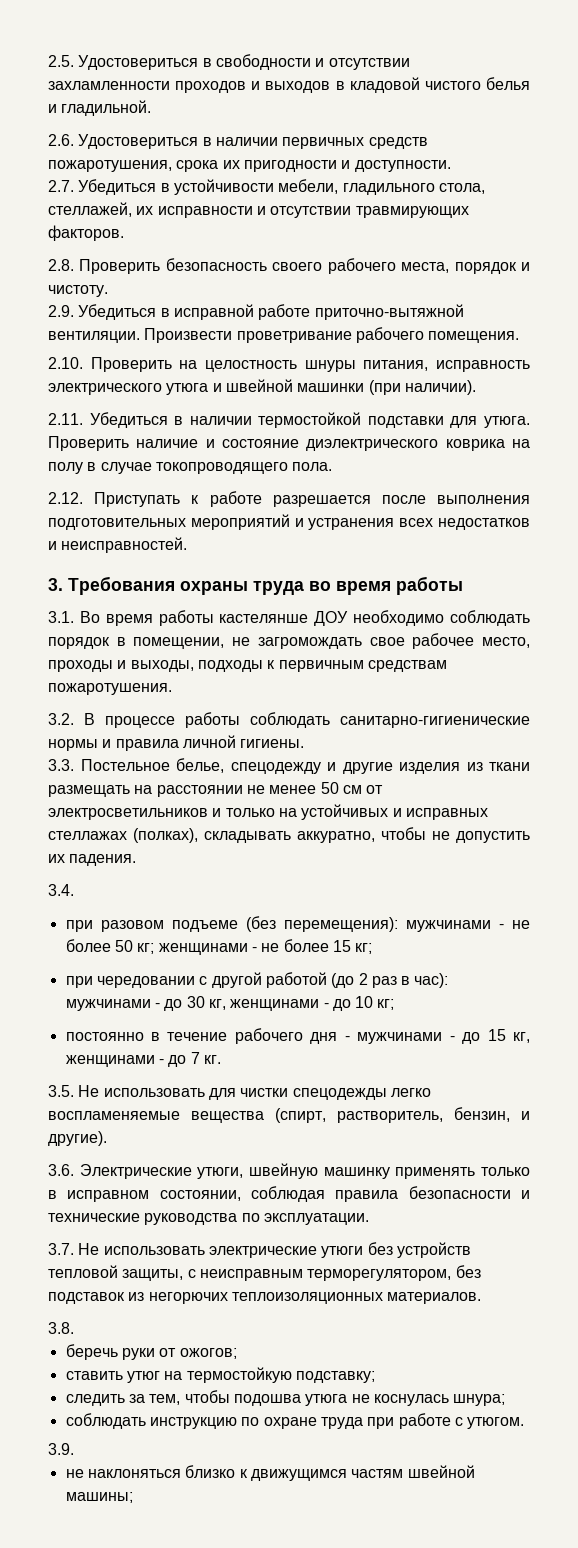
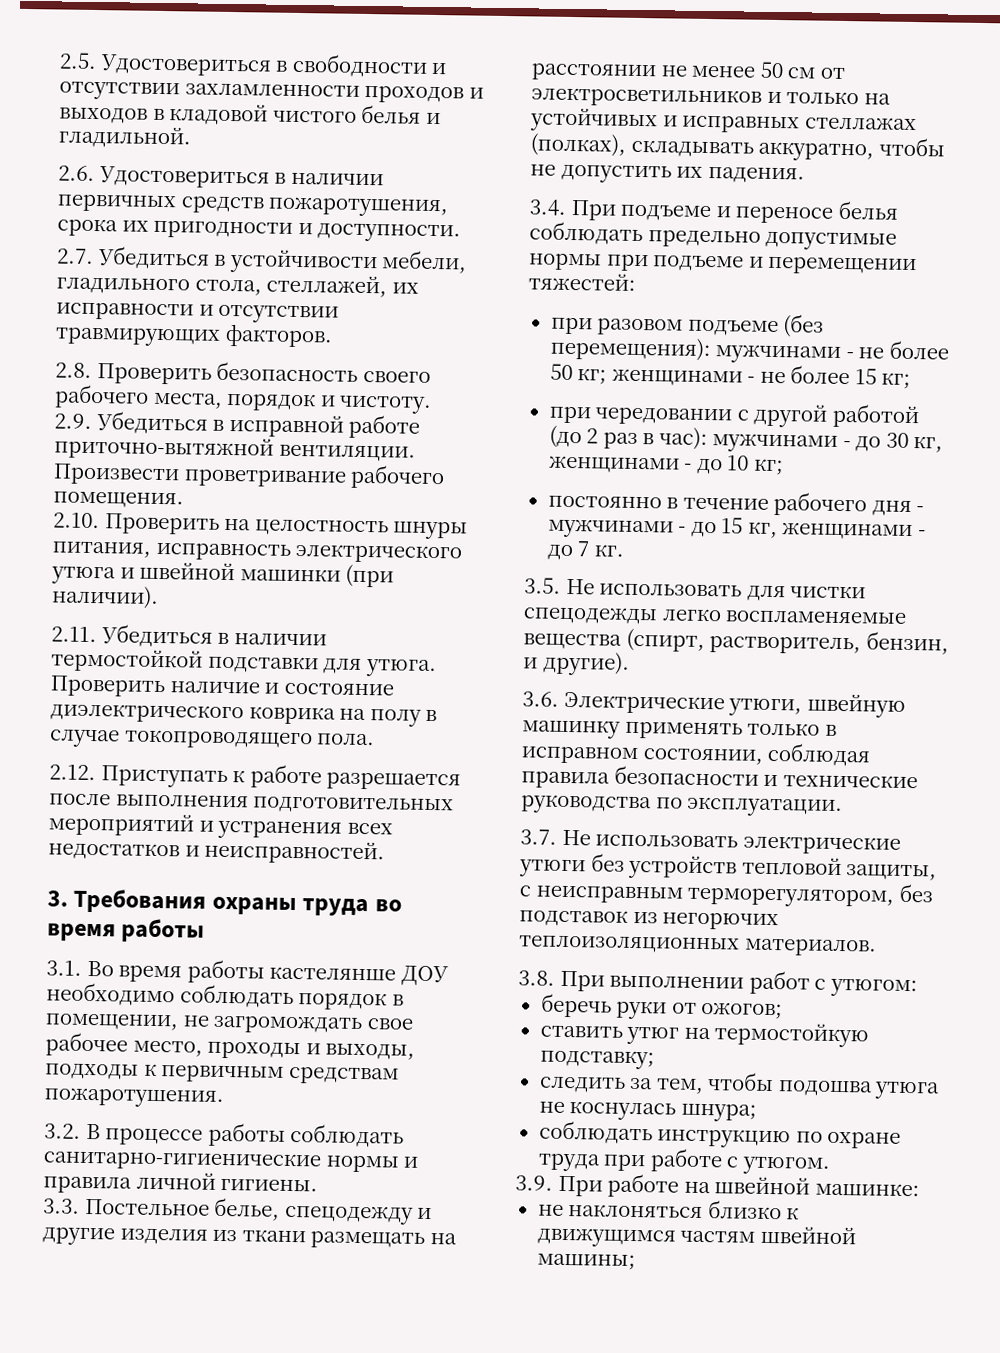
(74, 890) none -> [570,199,899,224] [529,221,898,251] [528,253,918,276] [528,272,636,291] При подъеме и переносе белья соблюдать предельно допустимые нормы при подъеме и перемещении тяжестей:
(74, 1328) none -> [559,970,918,998] При выполнении работ с утюгом:
(74, 1449) none -> [557,1173,920,1198] При работе на швейной машинке:

